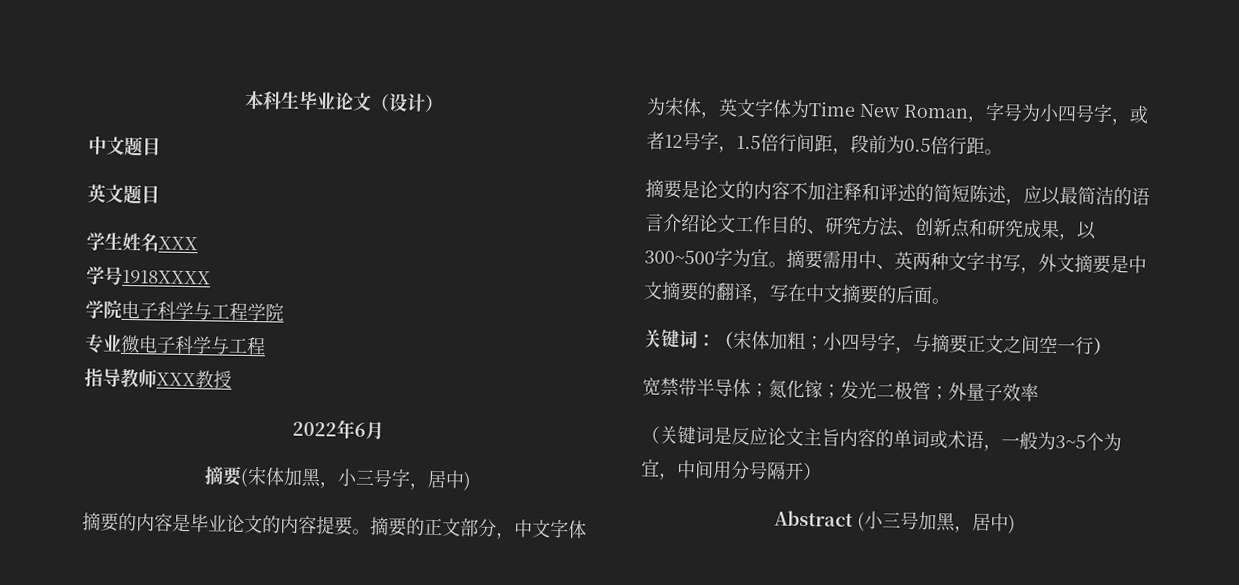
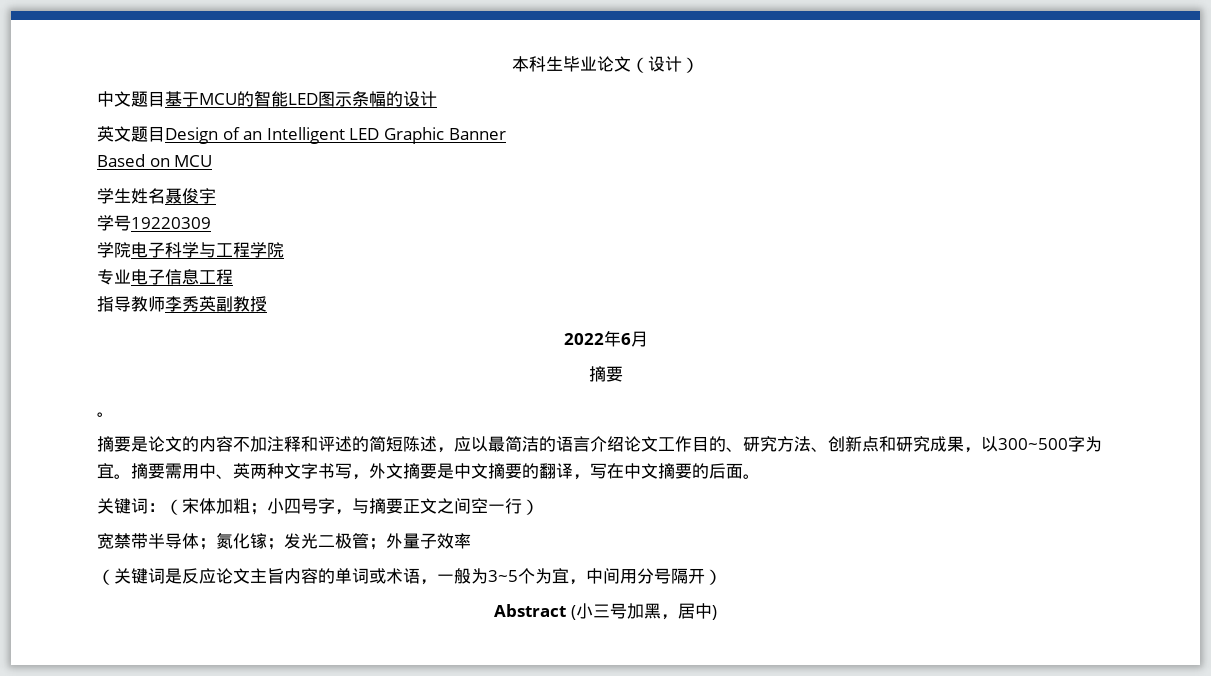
[87,183,160,205] // 英文题目 -> [165,90,437,107] [97,126,506,144] [97,154,213,167] 基于MCU的智能LED图示条幅的设计 // 英文题目Design of an Intelligent LED Graphic Banner // Based on MCU
[158,236,198,251] XXX -> [165,188,216,204] 聂俊宇
[122,269,211,285] 1918XXXX -> [131,217,211,229] 19220309
[120,334,230,355] 微电子科学与 -> [131,269,199,285] 电子信息
[156,372,196,387] XXX -> [165,296,233,312] 李秀英副
[239,465,472,491] [82,512,587,540] [646,96,1149,126] [646,131,985,155] (宋体加黑，小三号字，居中) // 摘要的内容是毕业论文的内容提要。摘要的正文部分，中文字体为宋体，英文字体为Time New Roman，字号为小四号字，或者12号字，1.5倍行间距，段前为0.5倍行距 -> (623, 374) //

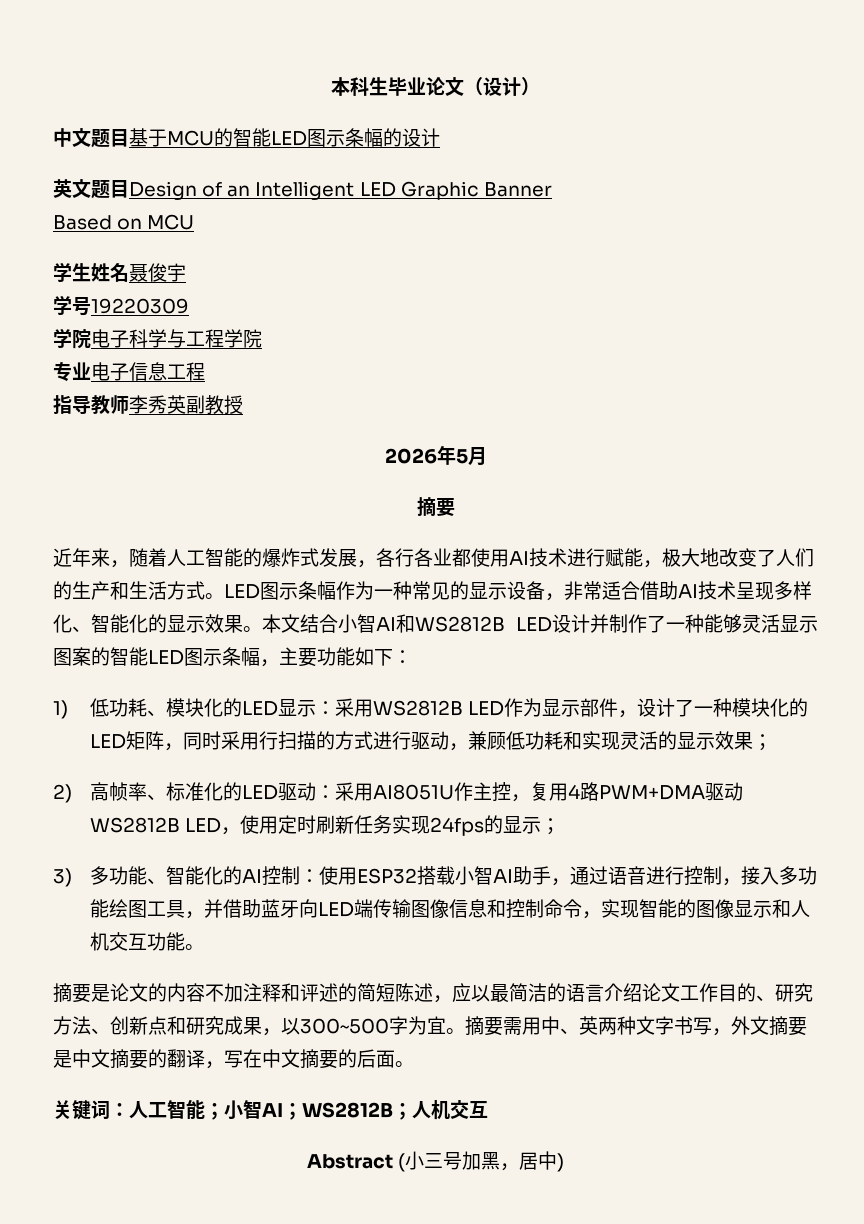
[563,330,631,347] 2022年6 -> [384,445,468,465] 2026年5
(623, 374) none -> [53,548,814,568] [53,581,812,601] [53,614,818,633] [53,647,412,667] [53,698,809,719] [89,731,772,751] [53,782,743,803] [89,815,561,836] [53,866,817,887] [89,899,810,919] [89,932,185,951] 近年来，随着人工智能的爆炸式发展，各行各业都使用AI技术进行赋能，极大地改变了人们的生产和生活方式。LED图示条幅作为一种常见的显示设备，非常适合借助AI技术呈现多样化、智能化的显示效果。本文结合小智AI和WS2812B LED设计并制作了一种能够灵活显示图案的智能LED图示条幅，主要功能如下： // 1)低功耗、模块化的LED显示：采用WS2812B LED作为显示部件，设计了一种模块化的LED矩阵，同时采用行扫描的方式进行驱动，兼顾低功耗和实现灵活的显示效果； // 2)高帧率、标准化的LED驱动：采用AI8051U作主控，复用4路PWM+DMA驱动WS2812B LED，使用定时刷新任务实现24fps的显示； // 3)多功能、智能化的AI控制：使用ESP32搭载小智AI助手，通过语音进行控制，接入多功能绘图工具，并借助蓝牙向LED端传输图像信息和控制命令，实现智能的图像显示和人机交互功能
[165,498,539,515] [97,533,471,550] [97,568,722,585] （宋体加粗；小四号字，与摘要正文之间空一行） // 宽禁带半导体；氮化镓；发光二极管；外量子效率 // （关键词是反应论文主旨内容的单词或术语，一般为3~5个为宜，中间用分号隔开） -> [129,1100,488,1120] 人工智能；小智AI；WS2812B；人机交互

